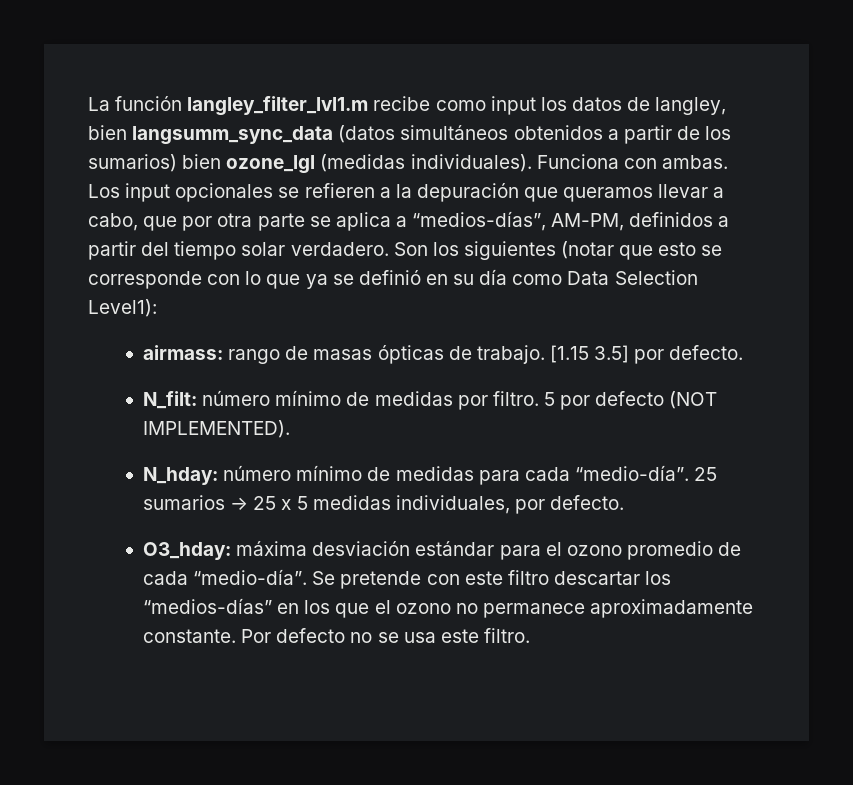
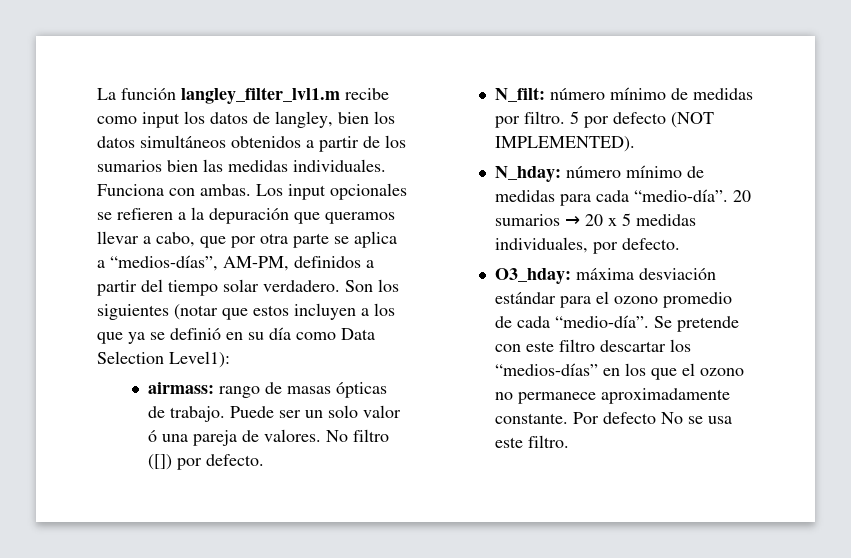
[132,125,396,145] langsumm_sync_data (datos -> [374,111,395,124] [97,136,135,148] los datos
[88,154,532,174] sumarios) bien ozone_lgl (medidas individuales). -> [97,159,386,172] sumarios bien las medidas individuales.
[658,242,723,256] [88,271,262,289] esto se corresponde con lo -> [253,303,395,320] estos incluyen a los
[549,345,630,363] [1.15 3.5] -> [230,405,402,418] [148,429,390,446] [148,454,173,470] Puede ser un solo valor ó una pareja de valores. No filtro ([])
[694,467,718,481] 25 -> [733,190,752,202] 20
[253,496,277,510] 25 -> [585,214,604,226] 20
[350,632,373,643] no -> [661,412,684,424] No

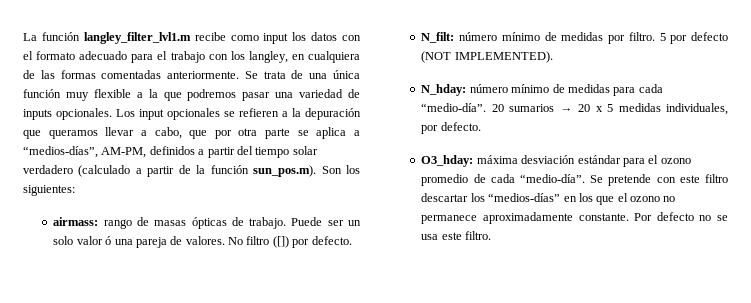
[253,111,395,128] [97,135,406,152] [97,159,386,172] [97,184,251,196] de langley, bien los datos simultáneos obtenidos a partir de los sumarios bien las medidas individuales. Funciona con ambas. -> [342,35,361,41] [23,51,360,63] [23,70,360,79] [23,89,360,101] [23,108,112,120] con el formato adecuado para el trabajo con los langley, en cualquiera de las formas comentadas anteriormente. Se trata de una única función muy flexible a la que podremos pasar una variedad de inputs opcionales.
[263,279,399,292] [97,303,395,320] [97,327,375,344] [97,351,230,368] verdadero. Son los siguientes (notar que estos incluyen a los que ya se definió en su día como Data Selection Level1): -> [23,165,361,177] [23,185,75,196] verdadero (calculado a partir de la función sun_pos.m). Son los siguientes:
[661,412,684,424] No -> [699,215,712,221] no

